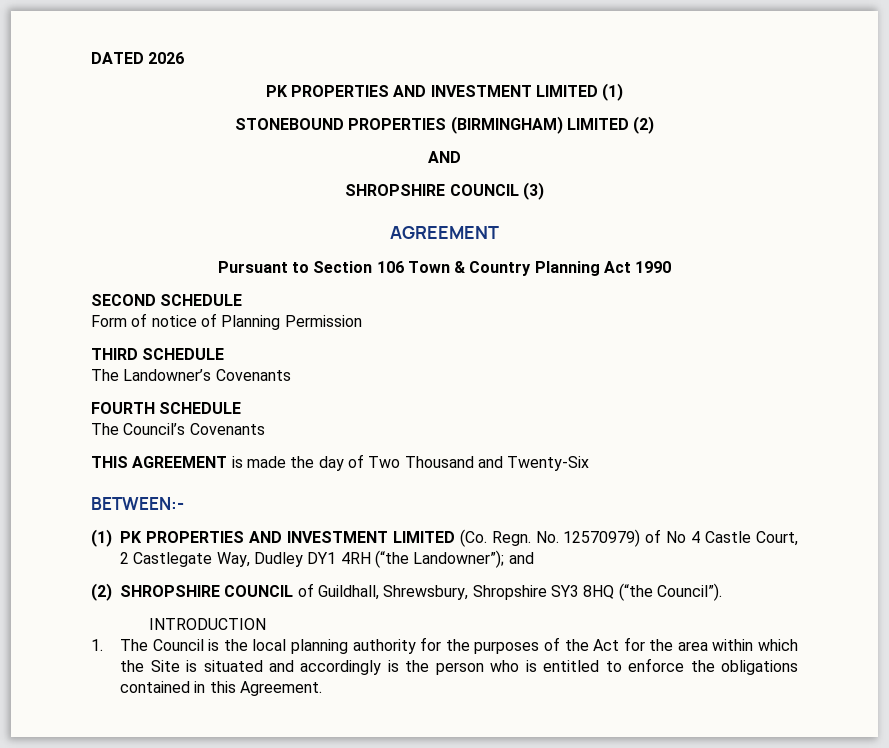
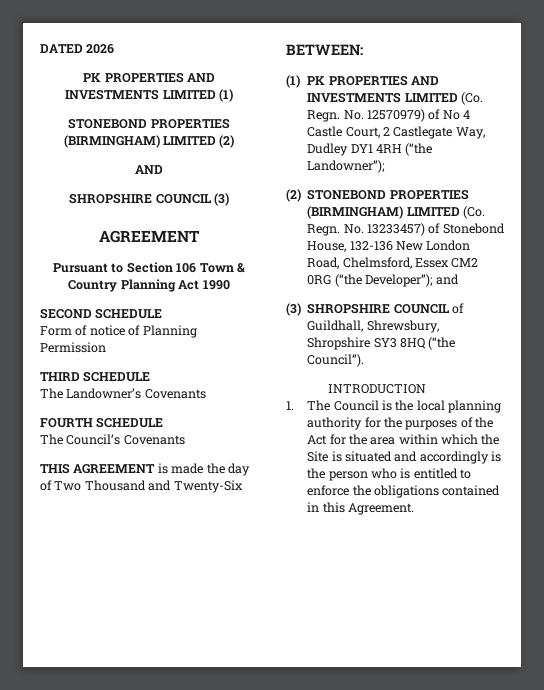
[430,85,532,97] INVESTMENT -> [65,89,160,100] INVESTMENTS
[234,118,344,130] STONEBOUND -> [68,118,148,129] STONEBOND
[91,497,184,510] BETWEEN:- -> [286,44,363,55] BETWEEN:
[286,531,388,543] INVESTMENT -> [307,92,402,103] INVESTMENTS
(505, 559) none -> [286,189,469,202] [307,206,485,219] [307,223,505,236] [307,240,471,252] [307,257,479,269] [307,274,433,287] // (2) STONEBOND PROPERTIES (BIRMINGHAM) LIMITED (Co. Regn. No. 13233457) of Stonebond House, 132-136 New London Road, Chelmsford, Essex CM2 0RG (“the Developer”);
[91,583,112,601] (2) -> [286,303,301,316] (3)

